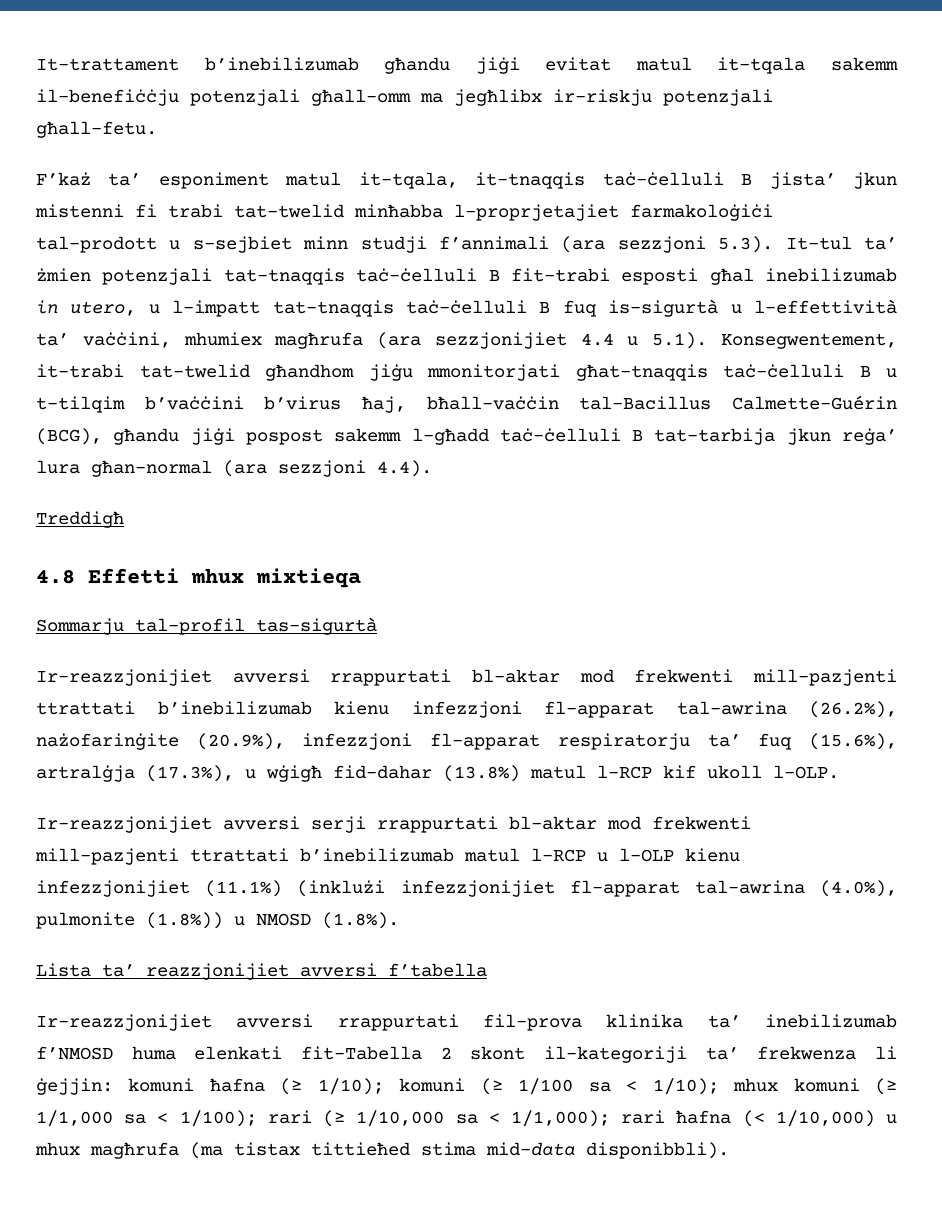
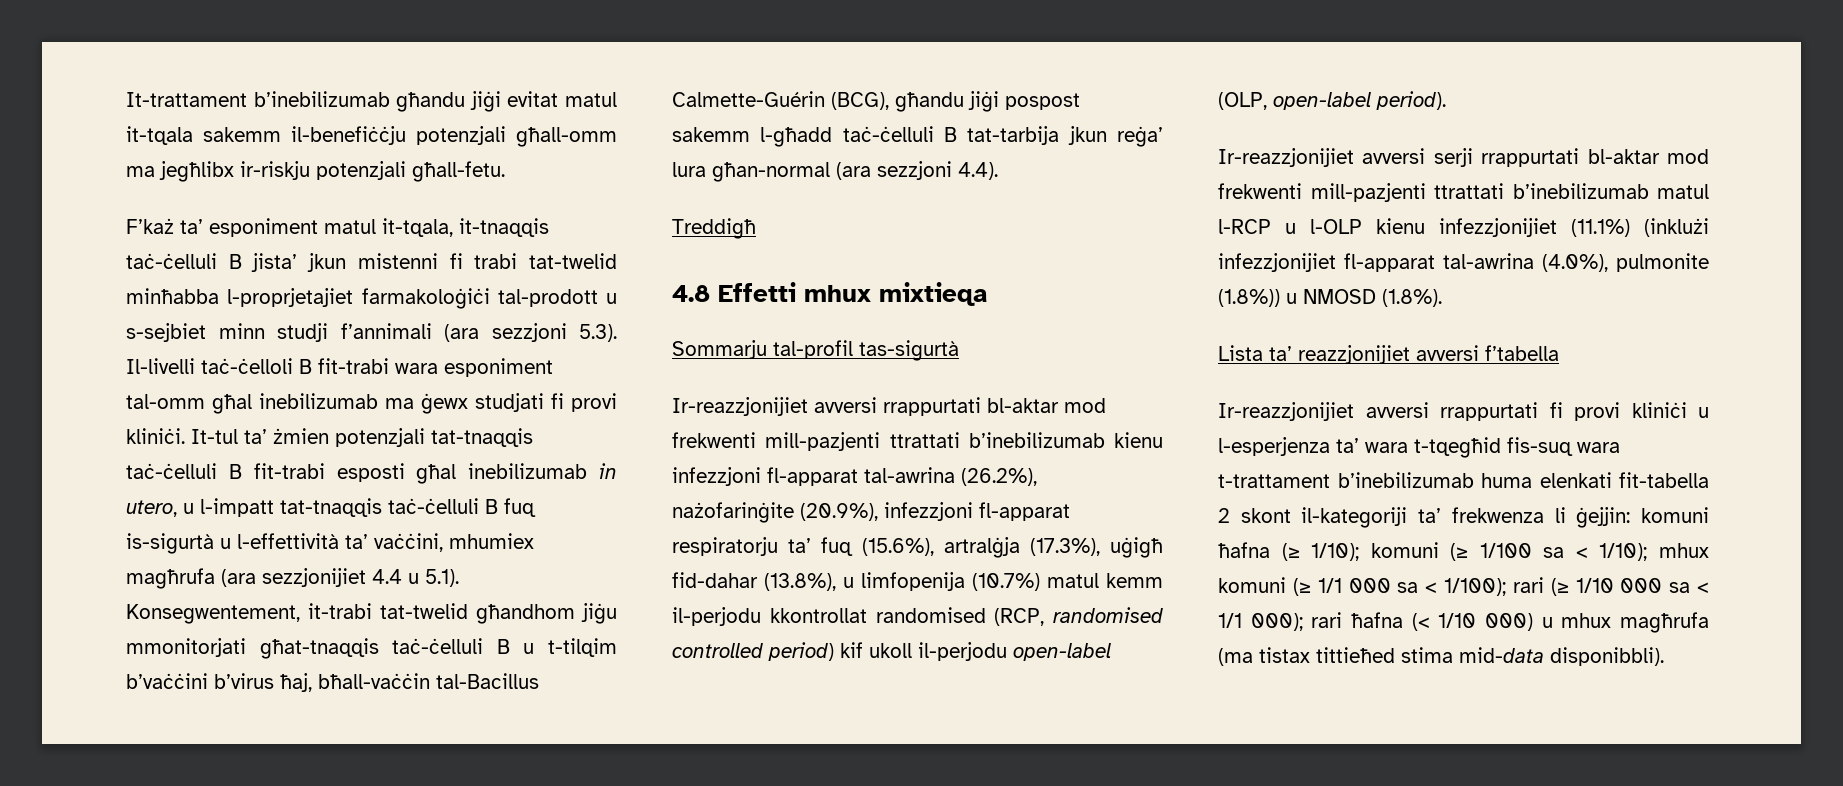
(774, 244) none -> [126,358,553,377] [126,393,617,414] [126,428,185,444] Il-livelli taċ-ċelloli B fit-trabi wara esponiment tal-omm għal inebilizumab ma ġewx studjati fi provi kliniċi.
[245,765,839,782] u wġigħ fid-dahar (13.8%) matul l-RCP kif ukoll l-OLP. -> [1110,537,1163,558] [672,572,1163,591] [672,607,1163,626] [672,642,1111,661] [1218,91,1446,110] uġigħ fid-dahar (13.8%), u limfopenija (10.7%) matul kemm il-perjodu kkontrollat randomised (RCP, randomised controlled period) kif ukoll il-perjodu open-label (OLP, open-label period).
[483,1014,898,1031] [36,1046,113,1060] fil-prova klinika ta’ inebilizumab f’NMOSD -> [1549,402,1709,421] [1218,437,1620,458] [1218,472,1474,488] fi provi kliniċi u l-esperjenza ta’ wara t-tqegħid fis-suq wara t-trattament b’inebilizumab
[301,1046,422,1060] fit-Tabella -> [1619,472,1709,488] fit-tabella
[36,1110,113,1127] 1/1,000 -> [1317,578,1391,593] 1/1 000
[356,1110,610,1127] 1/10,000 sa < 1/1,000); -> [1575,578,1709,593] [1218,613,1303,631] 1/10 000 sa < 1/1 000);
[775,1110,875,1127] 1/10,000) -> [1438,613,1533,631] 1/10 000)

